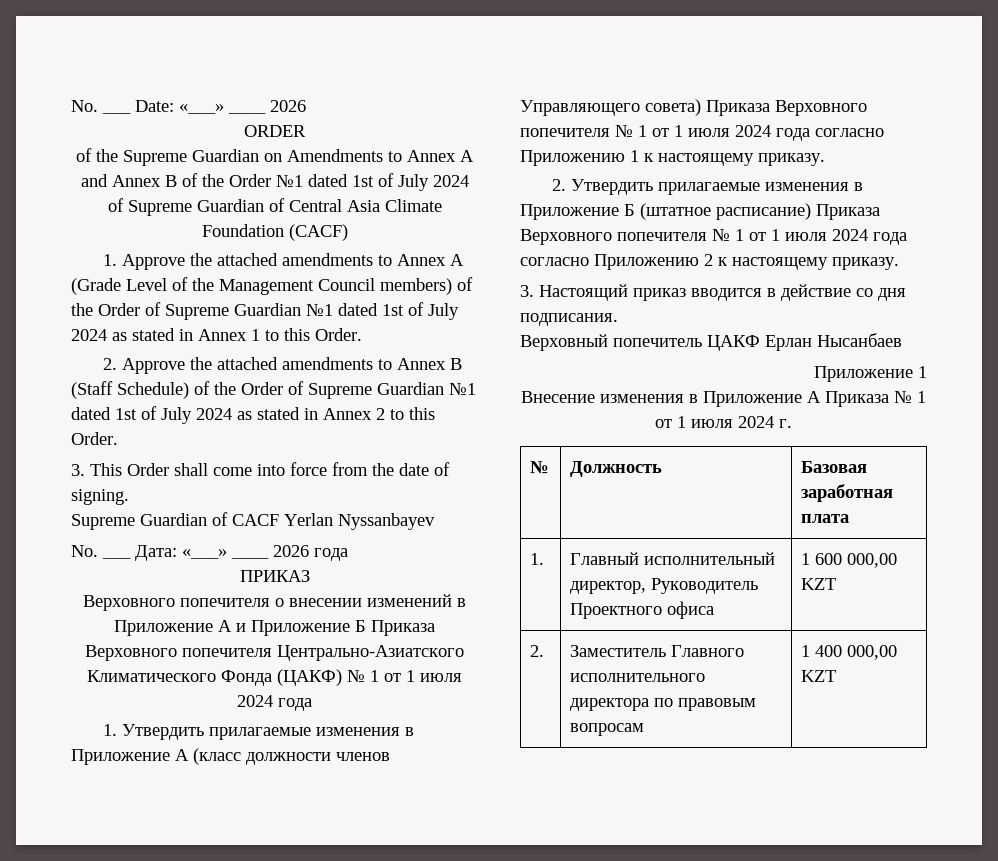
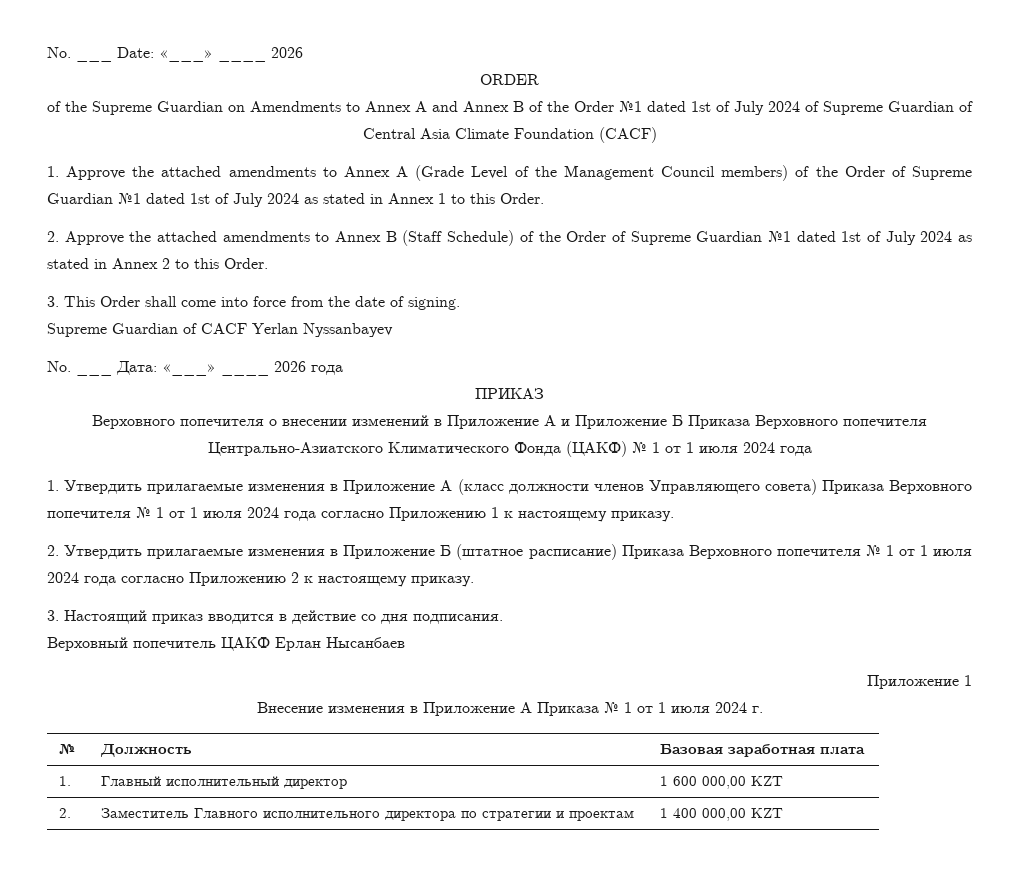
[570,578,759,594] [570,601,715,619] директор, Руководитель Проектного офиса -> [284,779,348,789] директор
[678,698,757,711] [570,723,645,736] правовым вопросам -> [482,810,635,821] стратегии и проектам

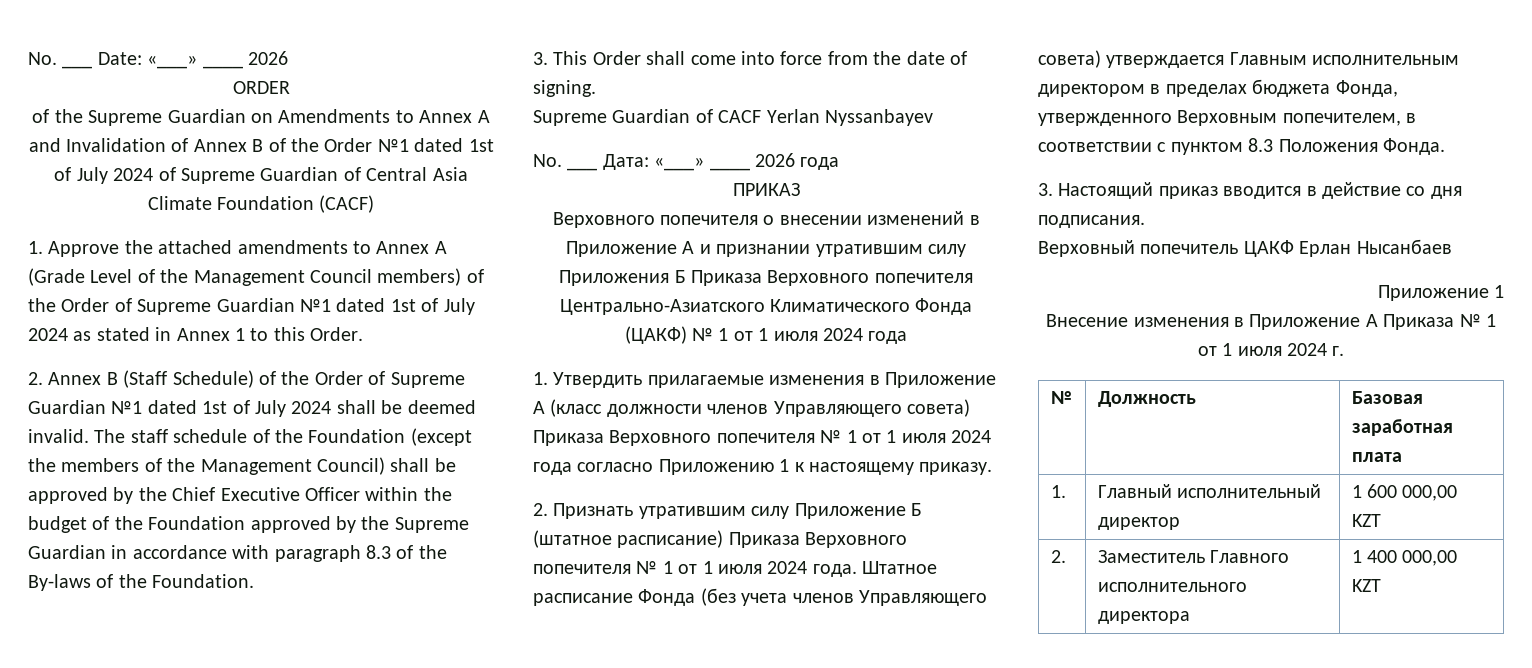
(458, 106) none -> [65,138,189,152] Invalidation of
[64,231,330,245] Approve the attached amendments to -> (43, 378) none
[957,235,972,242] [47,258,268,269] as stated in Annex 2 to this Order. -> [336,400,476,414] [28,428,472,446] [28,457,456,475] [28,487,452,504] [28,516,469,533] [28,545,447,562] [28,574,255,591] shall be deemed invalid. The staff schedule of the Foundation (except the members of the Management Council) shall be approved by the Chief Executive Officer within the budget of the Foundation approved by the Supreme Guardian in accordance with paragraph 8.3 of the By-laws of the Foundation.
[575,415,667,429] Приложение -> [716,244,966,257] [559,270,670,286] признании утратившим силу Приложения
[64,545,339,559] Утвердить прилагаемые изменения в -> [553,503,790,519] Признать утратившим силу
[84,572,474,587] года согласно Приложению 2 к настоящему приказу. -> [812,561,938,577] [533,588,987,606] [1038,50,1460,68] [1038,79,1398,97] [1038,110,1417,126] [1038,138,1445,155] года. Штатное расписание Фонда (без учета членов Управляющего совета) утверждается Главным исполнительным директором в пределах бюджета Фонда, утвержденного Верховным попечителем, в соответствии с пунктом 8.3 Положения Фонда.
[461,810,635,821] по стратегии и проектам -> (1190, 617) none

